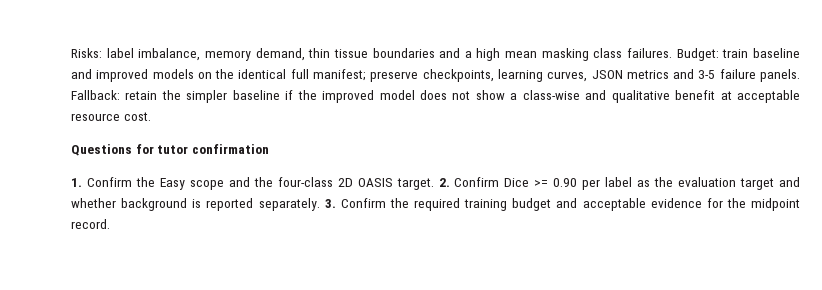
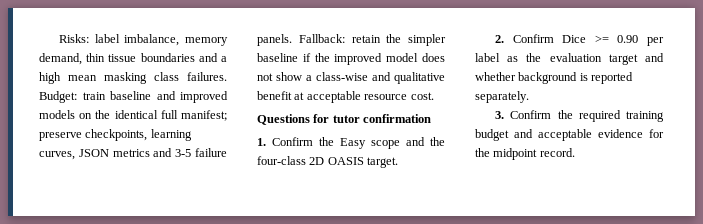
(434, 184) none -> (399, 162) //
(320, 204) none -> (529, 97) //

